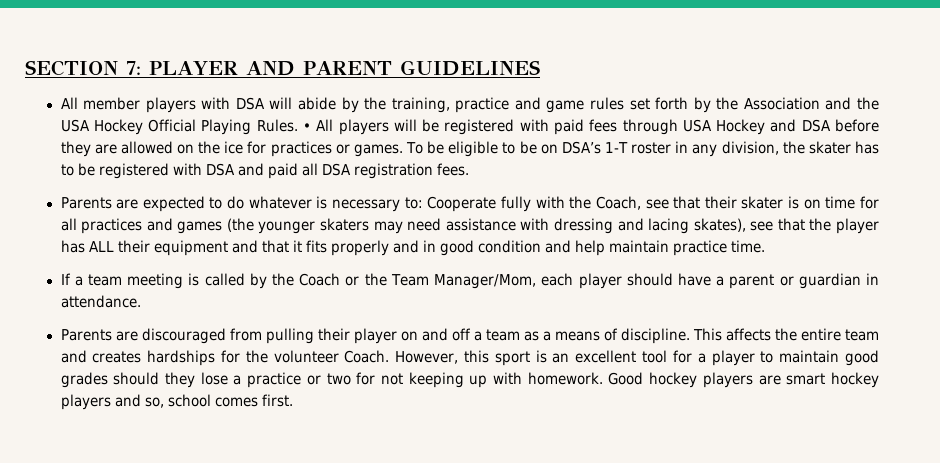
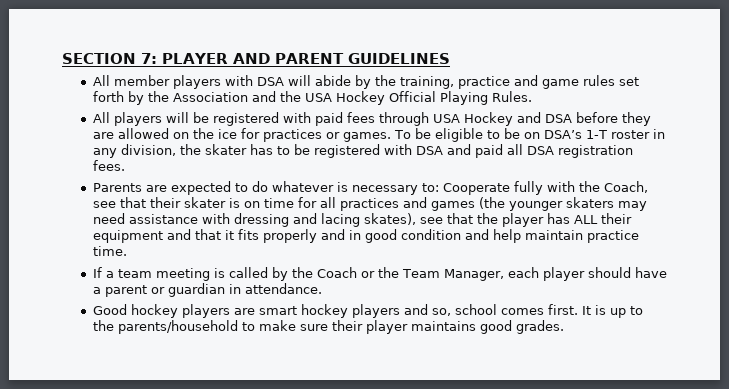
[302,123,311,131] • -> (532, 96) //
[434,274,537,289] Manager/Mom, -> [443,269,504,281] Manager,
[60,328,880,344] [60,350,879,366] [60,372,603,388] Parents are discouraged from pulling their player on and off a team as a means of discipline. This affects the entire team and creates hardships for the volunteer Coach. However, this sport is an excellent tool for a player to maintain good grades should they lose a practice or two for not keeping up with homework. -> (322, 288) none
(293, 400) none -> [581,305,643,318] [92,320,564,334] It is up to the parents/household to make sure their player maintains good grades.

